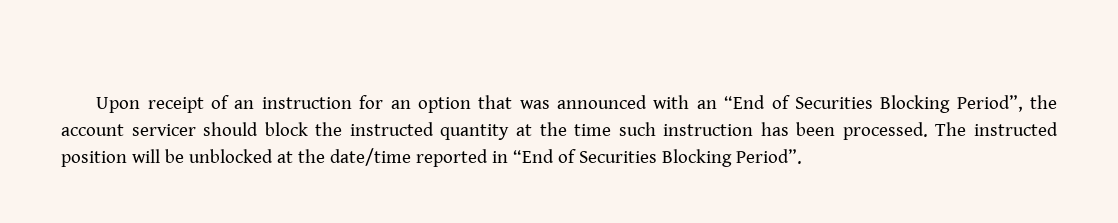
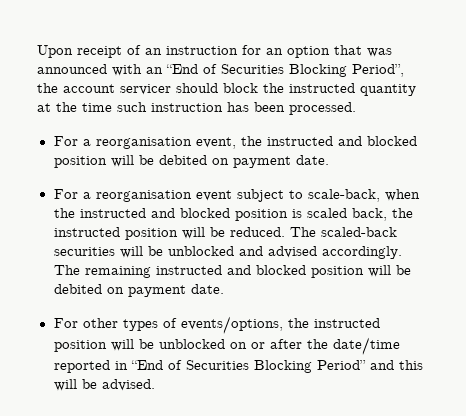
[935,122,967,136] The -> [53,136,417,149] [53,155,329,168] [53,189,420,202] [53,208,413,221] [53,227,397,240] [53,246,402,259] [53,265,411,278] [53,284,224,297] [53,316,309,334] // For a reorganisation event, the instructed and blocked position will be debited on payment date. // For a reorganisation event subject to scale-back, when the instructed and blocked position is scaled back, the instructed position will be reduced. The scaled-back securities will be unblocked and advised accordingly. The remaining instructed and blocked position will be debited on payment date. // For other types of events/options, the
[276,151,293,163] at -> [229,339,302,349] on or after
[735,149,802,164] Period”. -> [316,360,423,370] [53,379,155,391] Period” and this will be advised.

